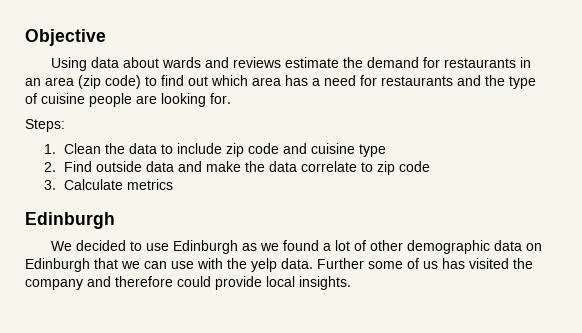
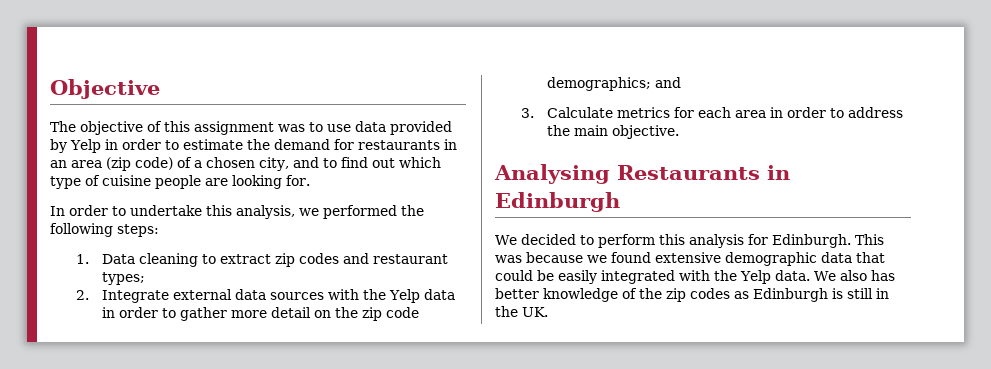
[50,57,281,71] Using data about wards and reviews -> [50,121,452,135] [50,139,179,153] The objective of this assignment was to use data provided by Yelp in order to
[145,75,505,86] to find out which area has a need for restaurants and the -> [177,157,441,171] of a chosen city, and to find out which
[25,119,65,132] [44,143,386,157] [44,161,430,175] [44,179,173,190] [25,212,115,229] [50,240,542,254] [25,258,533,272] [25,276,351,290] Steps: // 1. Clean the data to include zip code and cuisine type // 2. Find outside data and make the data correlate to zip code // 3. Calculate metrics // Edinburgh // We decided to use Edinburgh as we found a lot of other demographic data on Edinburgh that we can use with the yelp data. Further some of us has visited the company and therefore could provide local insights. -> [50,205,424,219] [50,223,159,237] [76,253,449,267] [102,272,146,285] [76,289,456,303] [102,307,420,321] [547,77,682,91] [521,107,904,118] [547,125,680,139] [494,164,790,184] [495,192,620,212] [495,234,884,248] [495,252,885,266] [495,270,895,284] [495,288,889,302] [495,306,548,317] In order to undertake this analysis, we performed the following steps: // 1. Data cleaning to extract zip codes and restaurant types; // 2. Integrate external data sources with the Yelp data in order to gather more detail on the zip code demographics; and // 3. Calculate metrics for each area in order to address the main objective. // Analysing Restaurants in Edinburgh // We decided to perform this analysis for Edinburgh. This was because we found extensive demographic data that could be easily integrated with the Yelp data. We also has better knowledge of the zip codes as Edinburgh is still in the UK.

